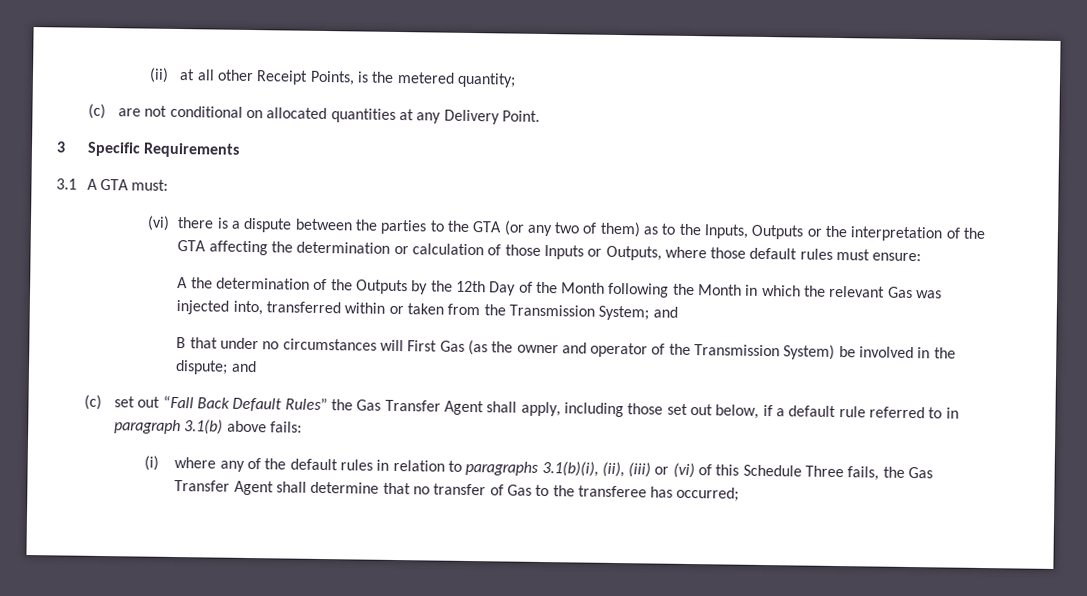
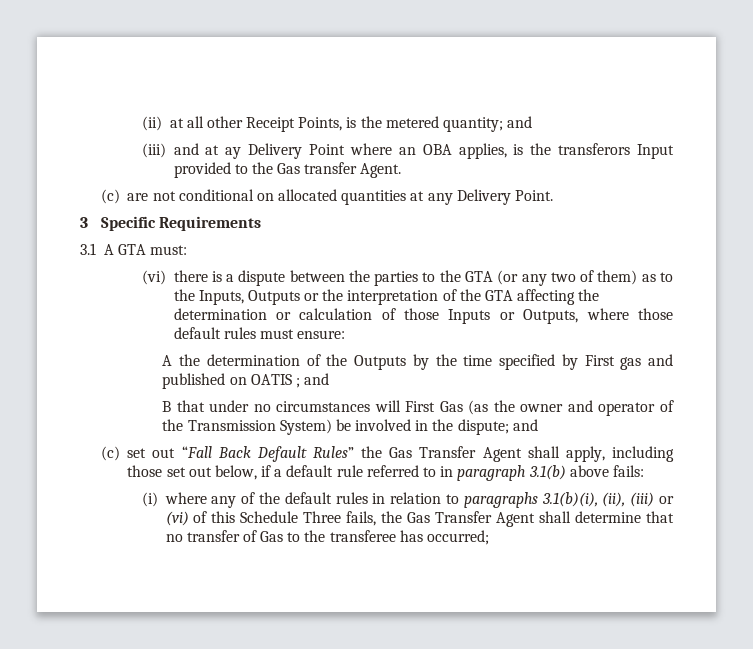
(516, 80) none -> [507,116,533,128] [141,143,674,159] [173,162,402,178] and // (iii) and at ay Delivery Point where an OBA applies, is the transferors Input provided to the Gas transfer Agent.
[455,280,943,299] [176,300,650,321] 12th Day of the Month following the Month in which the relevant Gas was injected into, transferred within or taken from the Transmission System; -> [463,354,673,370] [162,373,300,389] time specified by First gas and published on OATIS ;

